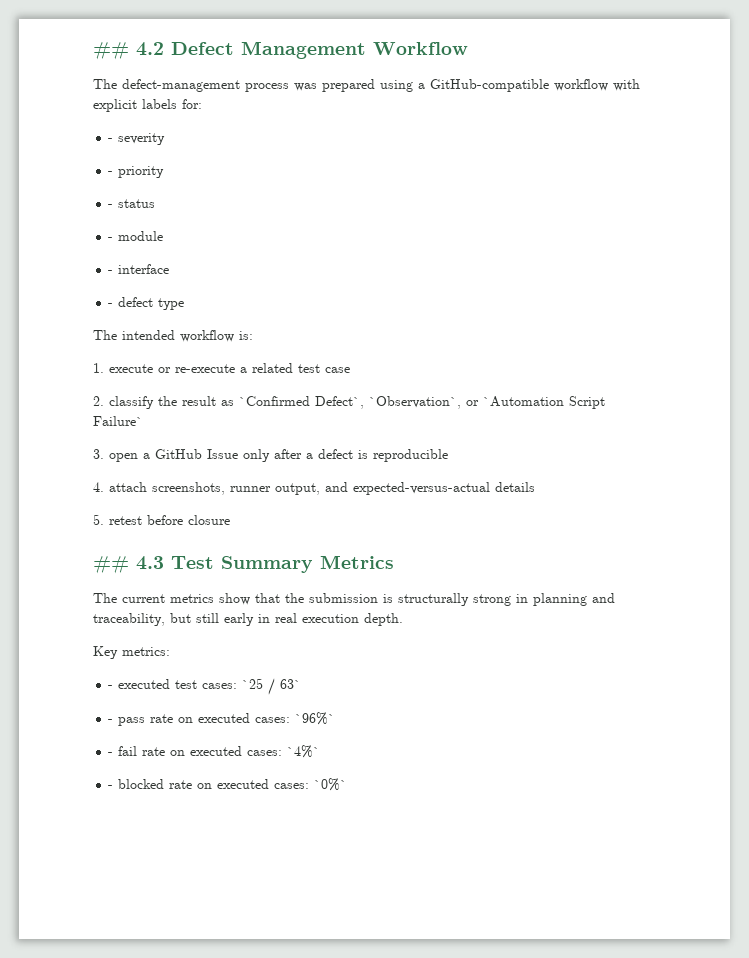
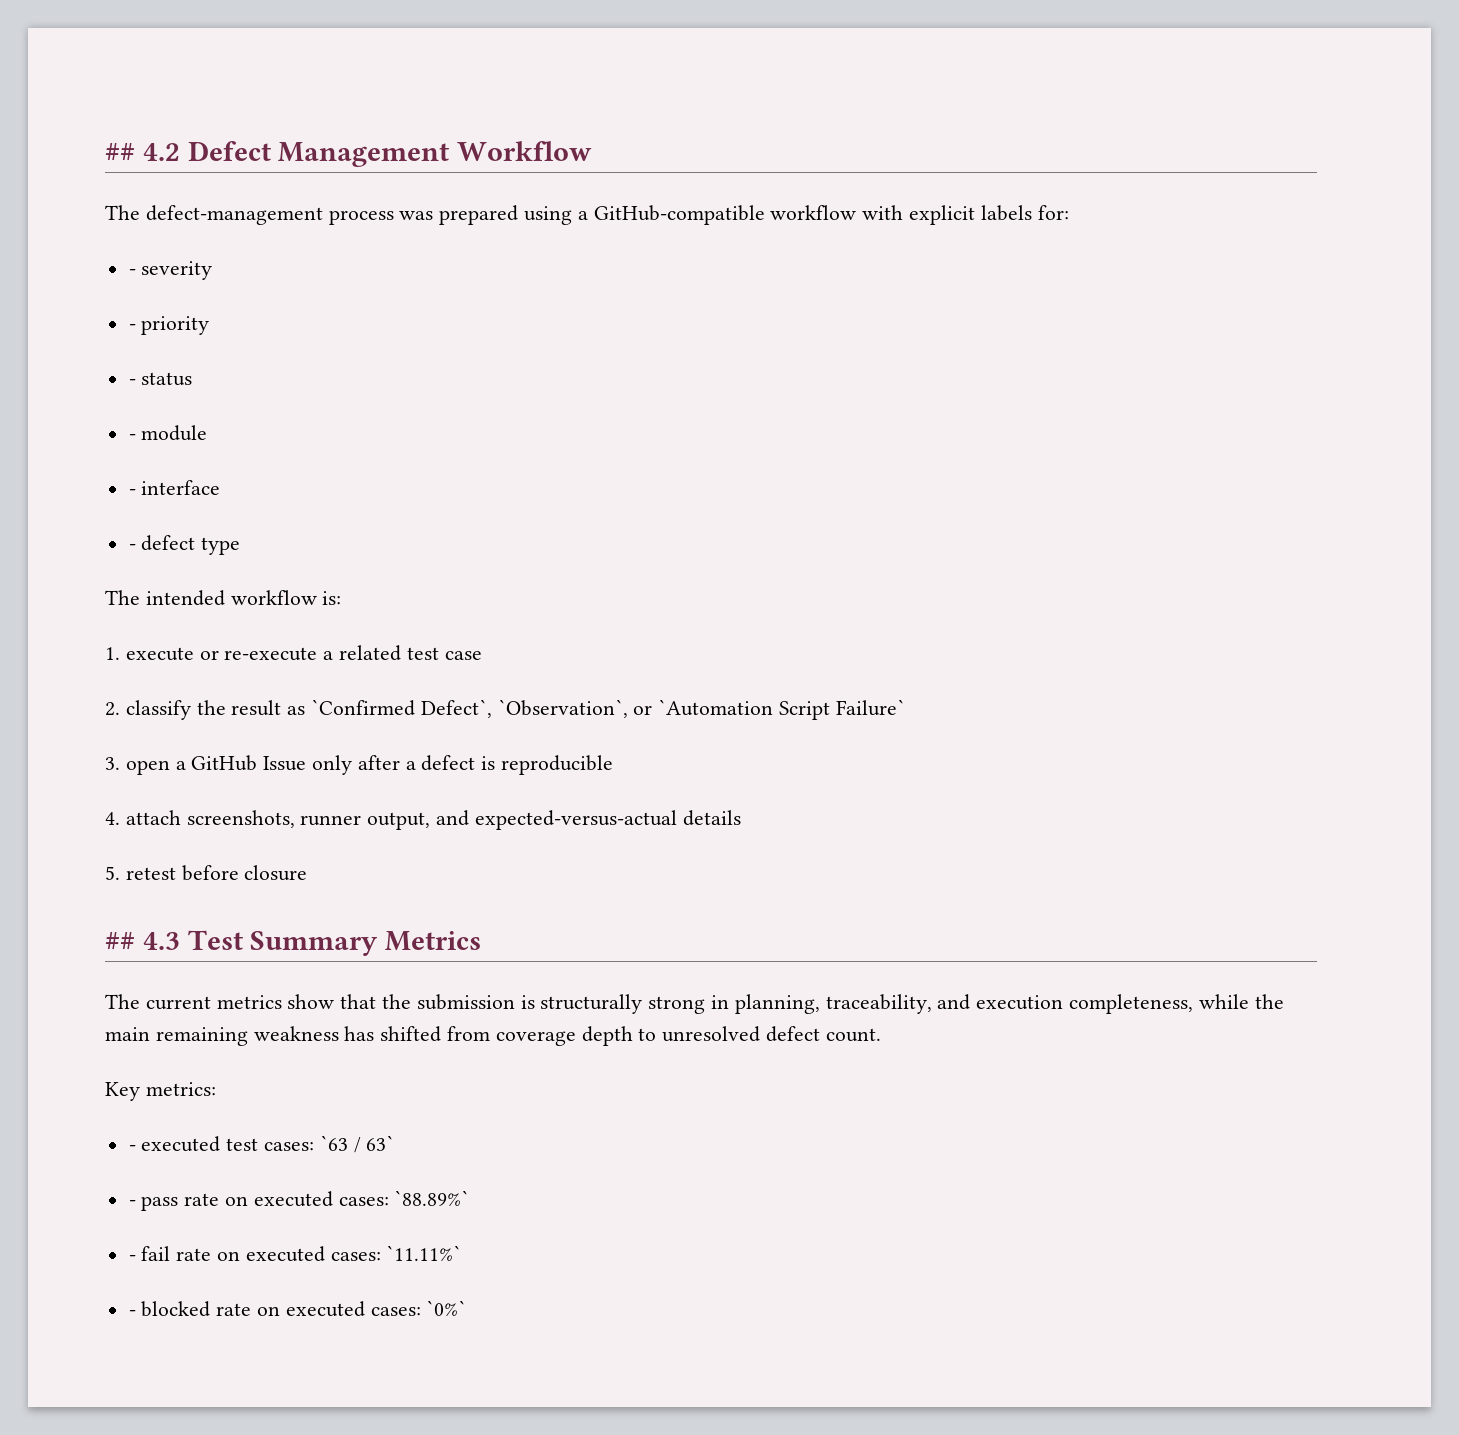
[533,593,615,606] [93,613,403,626] planning and traceability, but still early in real execution depth. -> [734,994,1284,1014] [105,1026,881,1046] planning, traceability, and execution completeness, while the main remaining weakness has shifted from coverage depth to unresolved defect count.
[242,678,264,689] `25 -> [319,1135,348,1151] `63
[295,712,336,725] `96%` -> [394,1190,470,1206] `88.89%`
[287,745,321,758] `4%` -> [386,1245,462,1261] `11.11%`

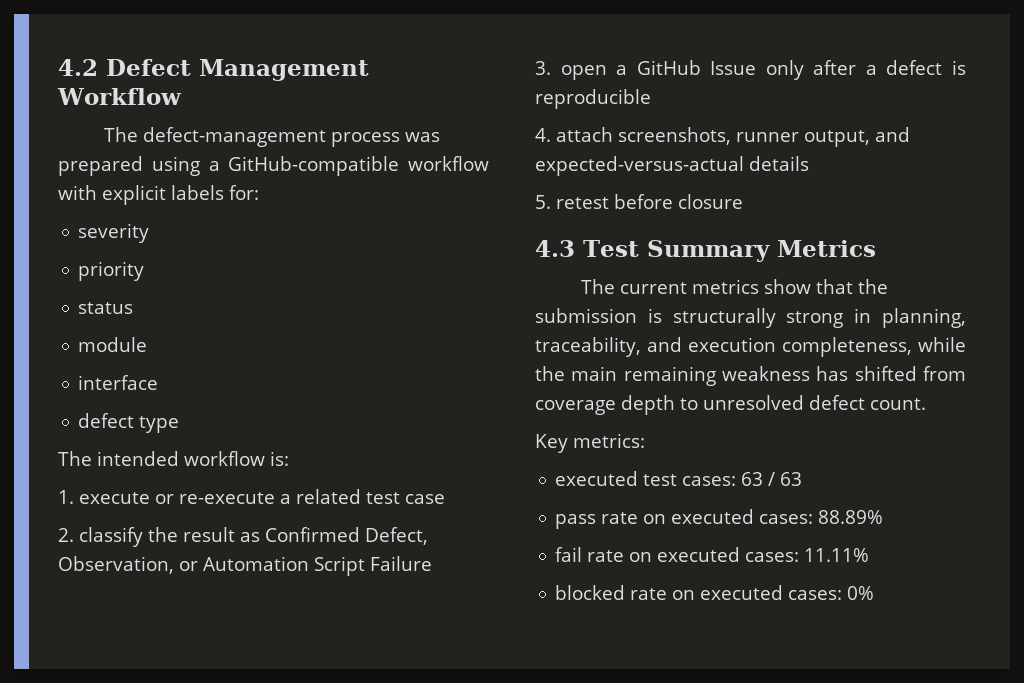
[105,143,135,161] ## -> (58, 67) none
[128,269,136,275] - -> (259, 192) none
[128,324,136,330] - -> (150, 233) none
[128,379,136,385] - -> (145, 271) none
[128,434,136,440] - -> (134, 308) none
[128,489,136,495] - -> (148, 344) none
[128,544,136,550] - -> (159, 382) none
[311,699,905,720] `Confirmed Defect`, `Observation`, or `Automation Script Failure` -> [265,527,428,545] [58,556,432,576] Confirmed Defect, Observation, or Automation Script Failure
[105,932,135,950] ## -> (743, 201) none
[128,1145,136,1151] - -> (645, 440) none
[319,1135,395,1153] [128,1200,136,1206] `63 / 63` // - -> [741,472,803,486] 63 / 63 //
[394,1190,470,1206] [128,1255,136,1261] `88.89%` // - -> [818,510,884,524] 88.89% //
[386,1245,462,1261] [128,1310,136,1316] `11.11%` // - -> [804,548,870,562] 11.11% //
[426,1300,467,1316] `0%` -> [847,586,875,600] 0%

